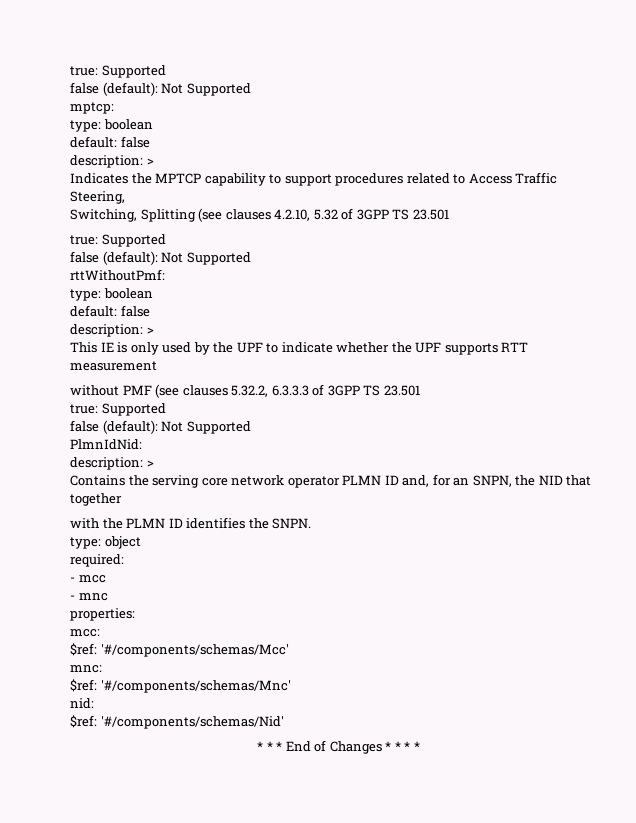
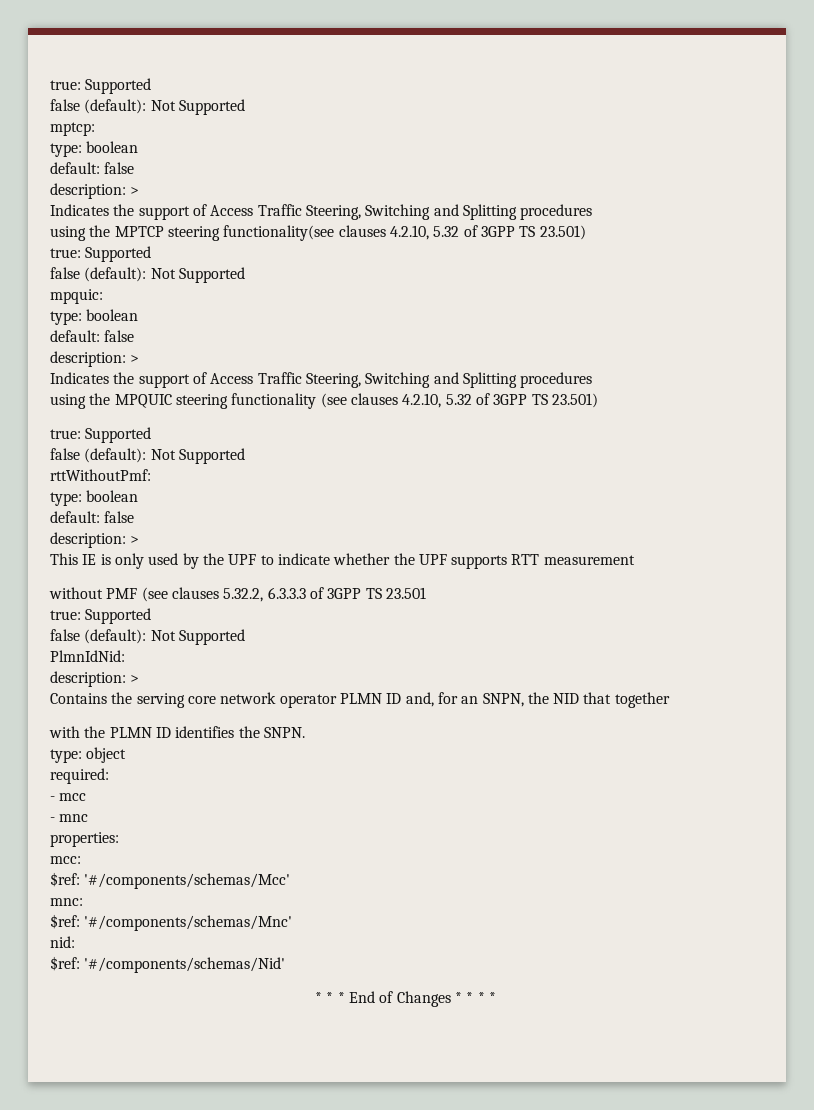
[155,172,558,186] [70,191,125,204] [70,209,196,222] MPTCP capability to support procedures related to Access Traffic Steering, // Switching, Splitting -> [138,204,593,220] [50,225,586,241] [50,246,152,262] [50,267,245,283] [50,289,103,304] [50,309,139,325] [50,330,135,342] [50,351,140,367] [50,372,593,388] [50,393,317,409] support of Access Traffic Steering, Switching and Splitting procedures // using the MPTCP steering functionality(see clauses 4.2.10, 5.32 of 3GPP TS 23.501) // true: Supported // false (default): Not Supported // mpquic: // type: boolean // default: false // description: > // Indicates the support of Access Traffic Steering, Switching and Splitting procedures // using the MPQUIC steering functionality
[412,209,449,220] 23.501 -> [551,393,598,408] 23.501)

